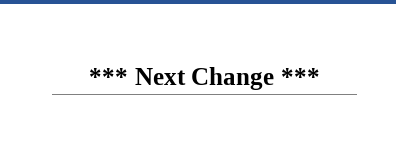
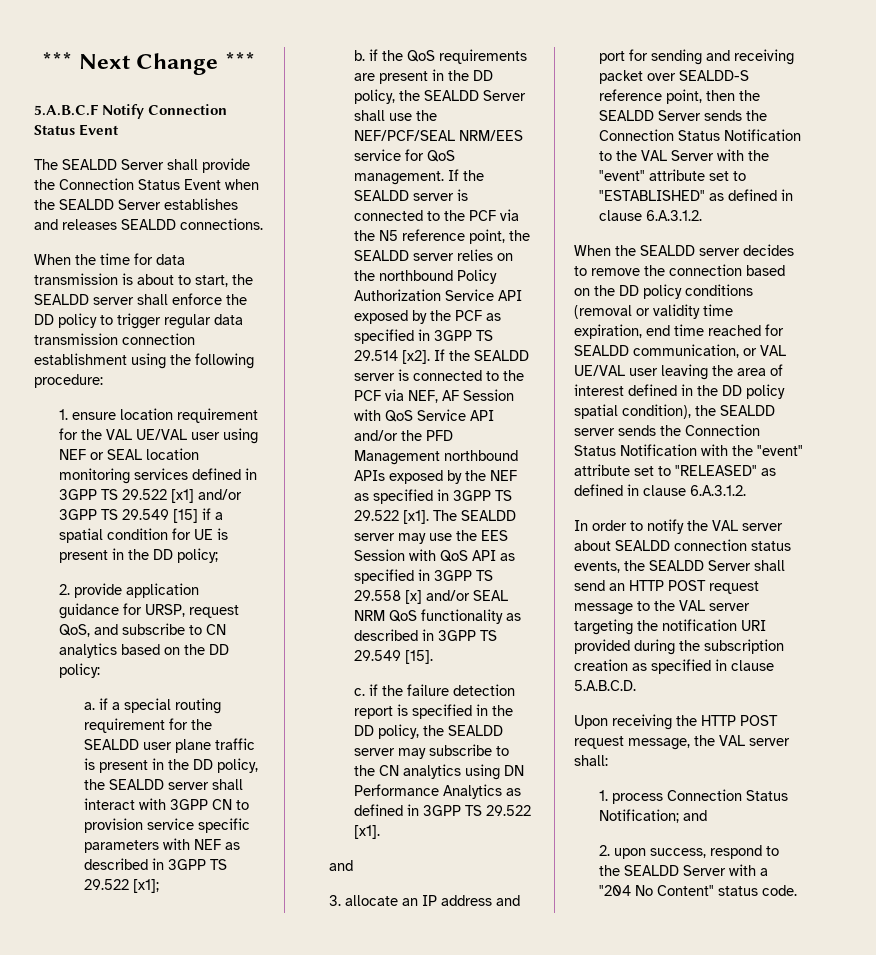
(321, 76) none -> [34,104,228,119] [34,124,120,136] [34,158,250,173] [34,178,259,190] [34,198,238,210] [34,218,263,230] [34,253,185,265] [34,273,253,287] [34,293,247,305] [34,313,243,329] [34,333,195,345] [34,353,254,369] [34,374,103,388] [59,408,259,423] [59,428,259,444] [59,448,200,460] [59,468,258,484] [59,489,243,503] [59,508,224,523] [59,528,229,543] [59,548,219,563] [59,583,200,598] [59,603,240,619] [59,623,227,637] [59,643,230,658] [59,663,101,678] [84,698,222,714] [84,718,213,733] [84,738,256,753] [84,758,259,773] [84,779,244,790] [84,798,250,810] [84,818,251,833] [84,838,241,853] [84,858,228,870] [84,879,160,893] [354,49,528,64] [354,69,494,84] [354,89,527,104] [354,110,438,121] [354,130,524,141] [354,149,456,162] [354,169,485,185] [354,189,469,201] [354,209,520,221] [354,229,531,244] [354,249,514,261] [354,269,498,284] [354,289,523,301] [354,310,502,324] [354,329,494,344] [354,349,530,364] [354,369,525,381] [354,389,515,403] [354,409,495,422] [354,430,454,441] [354,450,519,465] [354,470,518,484] [354,489,513,504] [354,510,517,524] [354,530,509,544] [354,549,516,562] [354,569,494,584] [354,590,509,604] [354,609,522,624] [354,629,498,641] [354,650,434,664] [354,684,516,696] [354,704,514,719] [354,724,504,739] [354,744,510,759] [354,764,525,780] [354,784,522,799] [354,804,532,816] [354,825,381,839] [329,860,354,871] [329,895,521,906] [599,49,795,65] [599,70,750,84] [599,89,761,104] [599,110,768,121] [599,129,802,141] [599,149,770,161] [599,169,747,181] [599,189,794,201] [599,210,703,221] [574,244,794,256] [574,264,785,276] [574,284,753,299] [574,304,733,319] [574,324,784,339] [574,344,786,358] [574,364,783,380] [574,384,785,399] [574,404,775,419] [574,424,760,436] [574,444,803,456] [574,464,776,476] [574,484,746,496] [574,519,783,534] [574,539,791,551] [574,560,785,573] [574,580,759,594] [574,600,750,615] [574,619,766,635] [574,639,784,655] [574,659,774,674] [574,680,636,691] [574,714,778,730] [574,735,790,750] [574,755,608,766] [599,789,789,804] [599,809,708,823] [599,845,780,859] [599,864,769,876] [599,885,798,896] // 5.A.B.C.F Notify Connection Status Event // The SEALDD Server shall provide the Connection Status Event when the SEALDD Server establishes and releases SEALDD connections. // When the time for data transmission is about to start, the SEALDD server shall enforce the DD policy to trigger regular data transmission connection establishment using the following procedure: // 1. ensure location requirement for the VAL UE/VAL user using NEF or SEAL location monitoring services defined in 3GPP TS 29.522 [x1] and/or 3GPP TS 29.549 [15] if a spatial condition for UE is present in the DD policy; // 2. provide application guidance for URSP, request QoS, and subscribe to CN analytics based on the DD policy: // a. if a special routing requirement for the SEALDD user plane traffic is present in the DD policy, the SEALDD server shall interact with 3GPP CN to provision service specific parameters with NEF as described in 3GPP TS 29.522 [x1]; // b. if the QoS requirements are present in the DD policy, the SEALDD Server shall use the NEF/PCF/SEAL NRM/EES service for QoS management. If the SEALDD server is connected to the PCF via the N5 reference point, the SEALDD server relies on the northbound Policy Authorization Service API exposed by the PCF as specified in 3GPP TS 29.514 [x2]. If the SEALDD server is connected to the PCF via NEF, AF Session with QoS Service API and/or the PFD Management northbound APIs exposed by the NEF as specified in 3GPP TS 29.522 [x1]. The SEALDD server may use the EES Session with QoS API as specified in 3GPP TS 29.558 [x] and/or SEAL NRM QoS functionality as described in 3GPP TS 29.549 [15]. // c. if the failure detection report is specified in the DD policy, the SEALDD server may subscribe to the CN analytics using DN Performance Analytics as defined in 3GPP TS 29.522 [x1]. // and // 3. allocate an IP address and port for sending and receiving packet over SEALDD-S reference point, then the SEALDD Server sends the Connection Status Notification to the VAL Server with the "event" attribute set to "ESTABLISHED" as defined in clause 6.A.3.1.2. // When the SEALDD server decides to remove the connection based on the DD policy conditions (removal or validity time expiration, end time reached for SEALDD communication, or VAL UE/VAL user leaving the area of interest defined in the DD policy spatial condition), the SEALDD server sends the Connection Status Notification with the "event" attribute set to "RELEASED" as defined in clause 6.A.3.1.2. // In order to notify the VAL server about SEALDD connection status events, the SEALDD Server shall send an HTTP POST request message to the VAL server targeting the notification URI provided during the subscription creation as specified in clause 5.A.B.C.D. // Upon receiving the HTTP POST request message, the VAL server shall: // 1. process Connection Status Notification; and // 2. upon success, respond to the SEALDD Server with a "204 No Content" status code.

